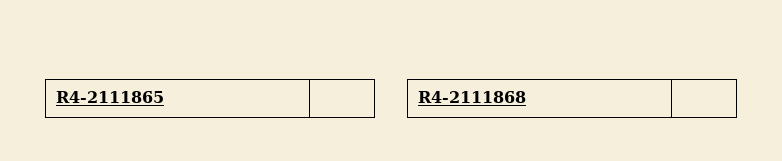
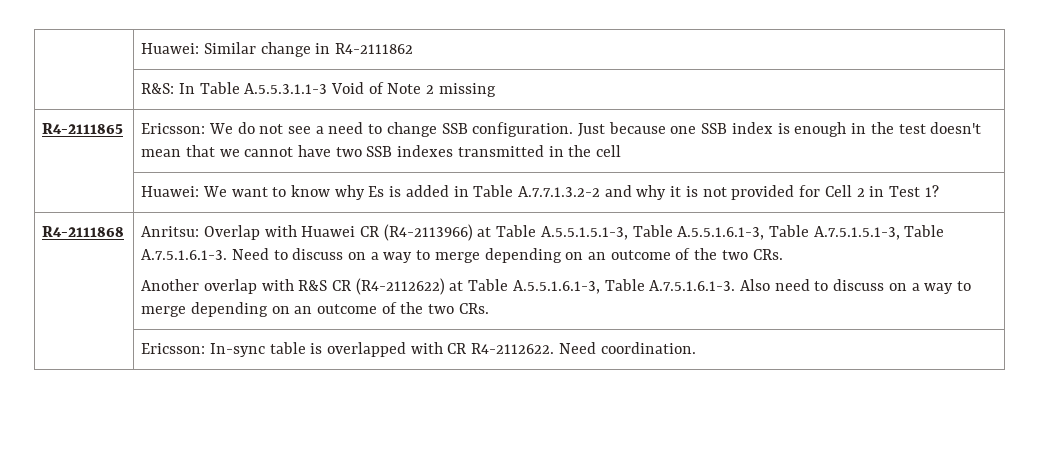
[56,91,165,103] [418,91,527,103] R4-2111865 | // R4-2111868 | -> [141,42,413,57] [141,82,496,97] [42,123,124,134] [141,122,982,137] [141,145,622,157] [141,185,939,200] [42,226,125,237] [141,224,945,241] [141,248,783,263] [141,278,972,295] [141,302,489,317] [141,342,696,357] | Huawei: Similar change in R4-2111862 // | R&S: In Table A.5.5.3.1.1-3 Void of Note 2 missing // R4-2111865 | Ericsson: We do not see a need to change SSB configuration. Just because one SSB index is enough in the test doesn't mean that we cannot have two SSB indexes transmitted in the cell // | Huawei: We want to know why Es is added in Table A.7.7.1.3.2-2 and why it is not provided for Cell 2 in Test 1? // R4-2111868 | Anritsu: Overlap with Huawei CR (R4-2113966) at Table A.5.5.1.5.1-3, Table A.5.5.1.6.1-3, Table A.7.5.1.5.1-3, Table A.7.5.1.6.1-3. Need to discuss on a way to merge depending on an outcome of the two CRs. // Another overlap with R&S CR (R4-2112622) at Table A.5.5.1.6.1-3, Table A.7.5.1.6.1-3. Also need to discuss on a way to merge depending on an outcome of the two CRs. // | Ericsson: In-sync table is overlapped with CR R4-2112622. Need coordination.

